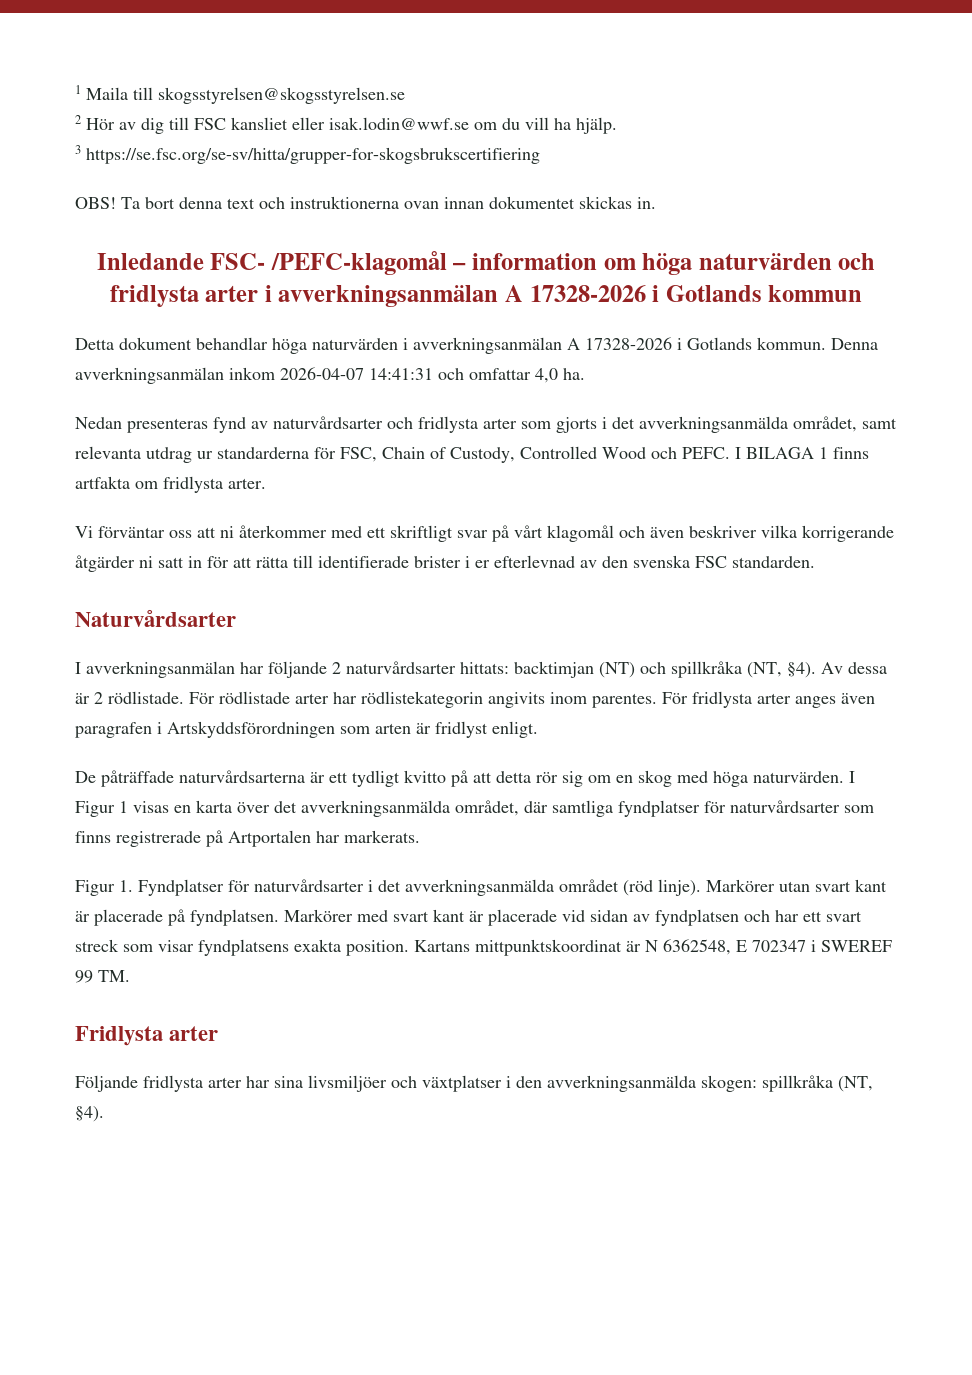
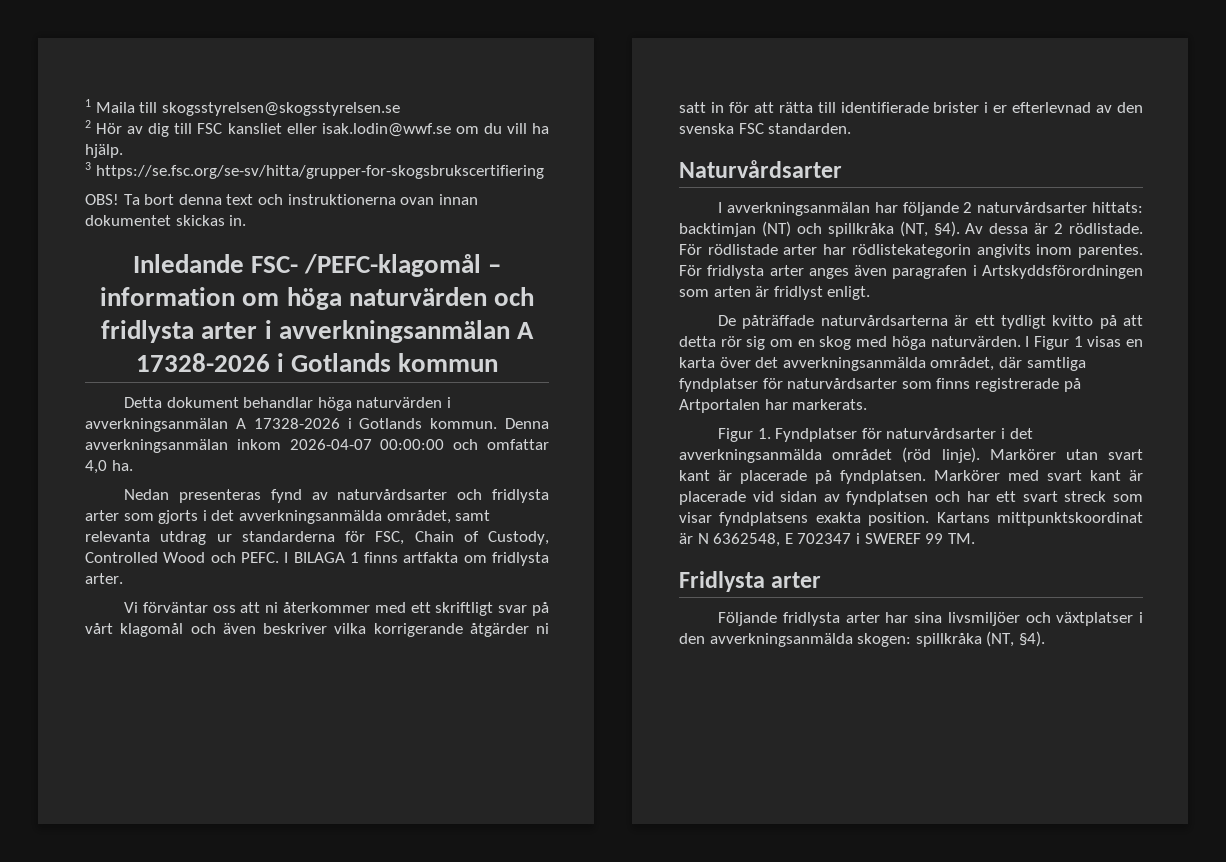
[369,368,433,380] 14:41:31 -> [380,439,445,450] 00:00:00

